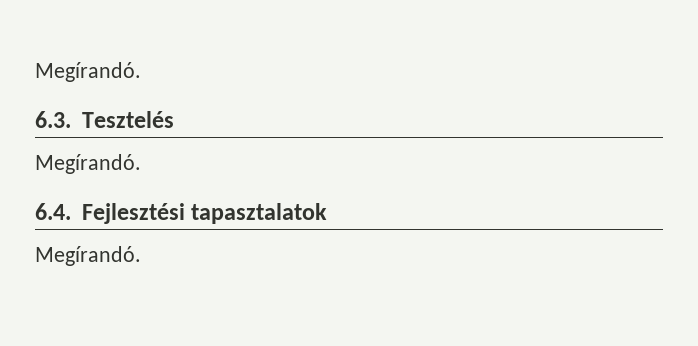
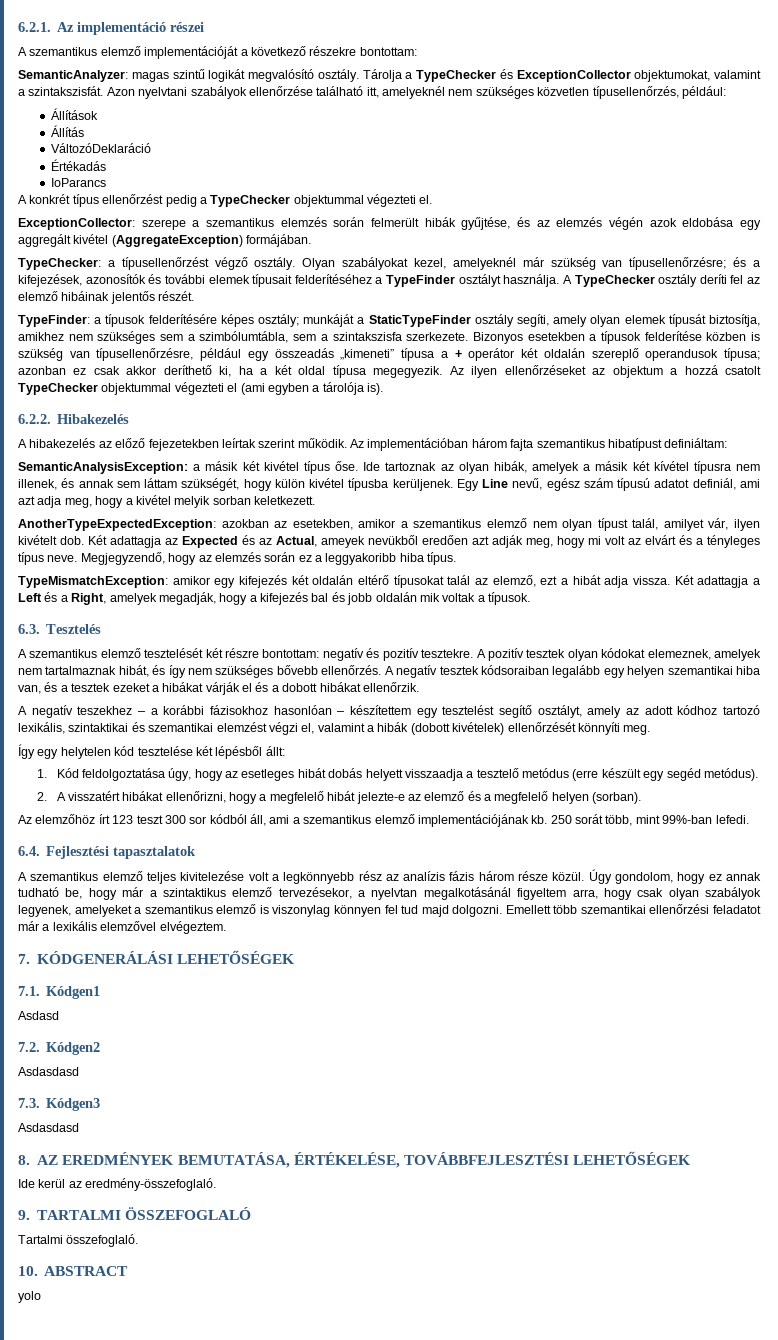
[35,62,141,82] [35,111,174,128] [35,154,141,174] [35,203,328,224] [35,246,141,266] Megírandó. // 6.3. Tesztelés // Megírandó. // 6.4. Fejlesztési tapasztalatok // Megírandó. -> [18,22,205,35] [18,46,417,59] [18,69,761,82] [18,86,726,99] [50,108,98,120] [50,125,84,137] [50,143,151,153] [50,159,106,171] [50,178,106,187] [18,194,433,207] [18,217,761,230] [18,234,312,247] [18,257,760,270] [18,274,760,287] [18,291,195,304] [18,314,761,327] [18,331,760,344] [18,348,761,361] [18,365,762,378] [18,382,383,395] [18,414,130,424] [18,438,728,451] [18,461,760,474] [18,478,761,491] [18,495,315,508] [18,518,760,531] [18,535,760,548] [18,552,457,565] [18,575,760,588] [18,592,530,605] [18,624,102,634] [18,648,761,661] [18,665,760,678] [18,682,419,695] [18,705,760,718] [18,722,651,735] [18,744,285,759] [37,768,758,781] [37,791,642,804] [18,814,749,827] [18,846,197,859] [18,869,761,884] [18,887,761,900] [18,904,761,917] [18,921,226,934] [18,950,295,964] [18,986,101,999] [18,1011,59,1020] [18,1042,101,1055] [18,1067,79,1076] [18,1098,101,1111] [18,1123,79,1132] [18,1151,691,1168] [18,1178,217,1191] [18,1207,252,1220] [18,1234,139,1247] [18,1266,129,1276] [18,1291,41,1303] 6.2.1. Az implementáció részei // A szemantikus elemző implementációját a következő részekre bontottam: // SemanticAnalyzer: magas szintű logikát megvalósító osztály. Tárolja a TypeChecker és ExceptionCollector objektumokat, valamint a szintakszisfát. Azon nyelvtani szabályok ellenőrzése található itt, amelyeknél nem szükséges közvetlen típusellenőrzés, például: // Állítások // Állítás // VáltozóDeklaráció // Értékadás // IoParancs // A konkrét típus ellenőrzést pedig a TypeChecker objektummal végezteti el. // ExceptionCollector: szerepe a szemantikus elemzés során felmerült hibák gyűjtése, és az elemzés végén azok eldobása egy aggregált kivétel (AggregateException) formájában. // TypeChecker: a típusellenőrzést végző osztály. Olyan szabályokat kezel, amelyeknél már szükség van típusellenőrzésre; és a kifejezések, azonosítók és további elemek típusait felderítéséhez a TypeFinder osztályt használja. A TypeChecker osztály deríti fel az elemző hibáinak jelentős részét. // TypeFinder: a típusok felderítésére képes osztály; munkáját a StaticTypeFinder osztály segíti, amely olyan elemek típusát biztosítja, amikhez nem szükséges sem a szimbólumtábla, sem a szintakszisfa szerkezete. Bizonyos esetekben a típusok felderítése közben is szükség van típusellenőrzésre, például egy összeadás „kimeneti” típusa a + operátor két oldalán szereplő operandusok típusa; azonban ez csak akkor deríthető ki, ha a két oldal típusa megegyezik. Az ilyen ellenőrzéseket az objektum a hozzá csatolt TypeChecker objektummal végezteti el (ami egyben a tárolója is). // 6.2.2. Hibakezelés // A hibakezelés az előző fejezetekben leírtak szerint működik. Az implementációban három fajta szemantikus hibatípust definiáltam: // SemanticAnalysisException: a másik két kivétel típus őse. Ide tartoznak az olyan hibák, amelyek a másik két kívétel típusra nem illenek, és annak sem láttam szükségét, hogy külön kivétel típusba kerüljenek. Egy Line nevű, egész szám típusú adatot definiál, ami azt adja meg, hogy a kivétel melyik sorban keletkezett. // AnotherTypeExpectedException: azokban az esetekben, amikor a szemantikus elemző nem olyan típust talál, amilyet vár, ilyen kivételt dob. Két adattagja az Expected és az Actual, ameyek nevükből eredően azt adják meg, hogy mi volt az elvárt és a tényleges típus neve. Megjegyzendő, hogy az elemzés során ez a leggyakoribb hiba típus. // TypeMismatchException: amikor egy kifejezés két oldalán eltérő típusokat talál az elemző, ezt a hibát adja vissza. Két adattagja a Left és a Right, amelyek megadják, hogy a kifejezés bal és jobb oldalán mik voltak a típusok. // 6.3. Tesztelés // A szemantikus elemző tesztelését két részre bontottam: negatív és pozitív tesztekre. A pozitív tesztek olyan kódokat elemeznek, amelyek nem tartalmaznak hibát, és így nem szükséges bővebb ellenőrzés. A negatív tesztek kódsoraiban legalább egy helyen szemantikai hiba van, és a tesztek ezeket a hibákat várják el és a dobott hibákat ellenőrzik. // A negatív teszekhez – a korábbi fázisokhoz hasonlóan – készítettem egy tesztelést segítő osztályt, amely az adott kódhoz tartozó lexikális, szintaktikai és szemantikai elemzést végzi el, valamint a hibák (dobott kivételek) ellenőrzését könnyíti meg. // Így egy helytelen kód tesztelése két lépésből állt: // 1. Kód feldolgoztatása úgy, hogy az esetleges hibát dobás helyett visszaadja a tesztelő metódus (erre készült egy segéd metódus). // 2. A visszatért hibákat ellenőrizni, hogy a megfelelő hibát jelezte-e az elemző és a megfelelő helyen (sorban). // Az elemzőhöz írt 123 teszt 300 sor kódból áll, ami a szemantikus elemző implementációjának kb. 250 sorát több, mint 99%-ban lefedi. // 6.4. Fejlesztési tapasztalatok // A szemantikus elemző teljes kivitelezése volt a legkönnyebb rész az analízis fázis három része közül. Úgy gondolom, hogy ez annak tudható be, hogy már a szintaktikus elemző tervezésekor, a nyelvtan megalkotásánál figyeltem arra, hogy csak olyan szabályok legyenek, amelyeket a szemantikus elemző is viszonylag könnyen fel tud majd dolgozni. Emellett több szemantikai ellenőrzési feladatot már a lexikális elemzővel elvégeztem. // 7. KÓDGENERÁLÁSI LEHETŐSÉGEK // 7.1. Kódgen1 // Asdasd // 7.2. Kódgen2 // Asdasdasd // 7.3. Kódgen3 // Asdasdasd // 8. AZ EREDMÉNYEK BEMUTATÁSA, ÉRTÉKELÉSE, TOVÁBBFEJLESZTÉSI LEHETŐSÉGEK // Ide kerül az eredmény-összefoglaló. // 9. TARTALMI ÖSSZEFOGLALÓ // Tartalmi összefoglaló. // 10. ABSTRACT // yolo

